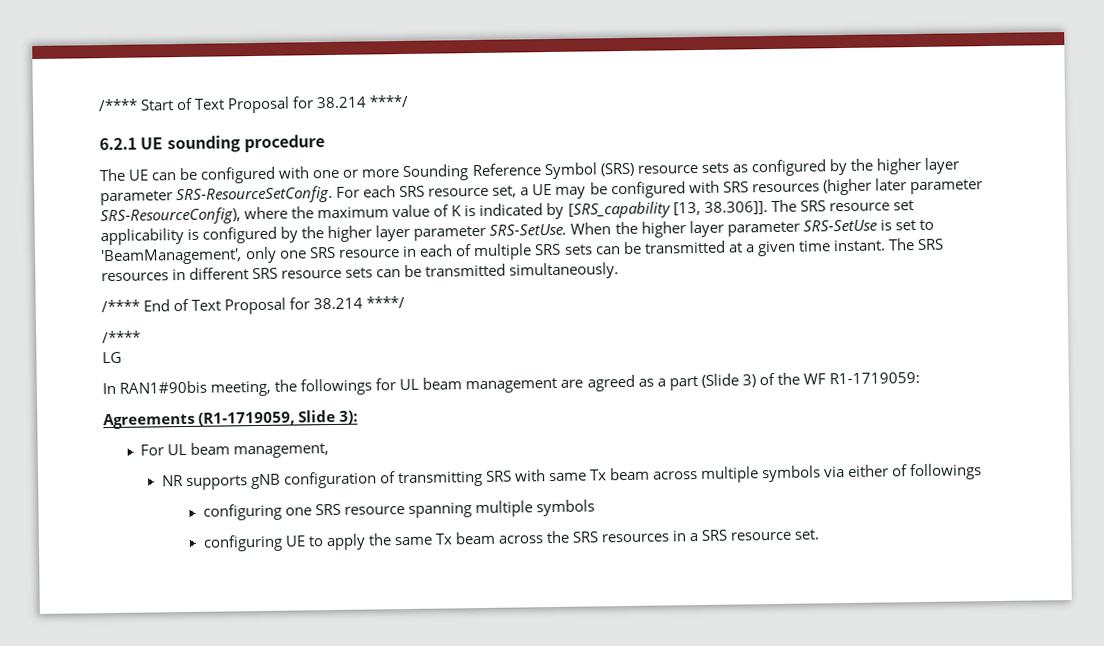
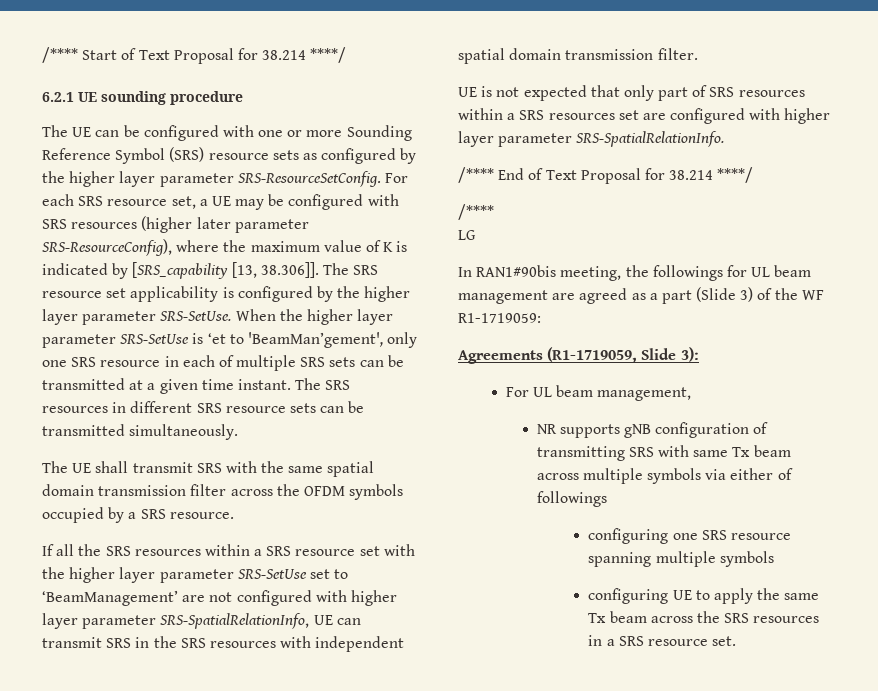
[894,219,934,231] [100,248,243,266] set to 'BeamManagement', -> [207,332,383,348] ‘et to 'BeamMan’gement',
(620, 271) none -> [42,461,375,477] [42,484,404,500] [42,507,234,523] [42,544,415,556] [42,567,349,583] [42,590,397,606] [42,613,361,629] [42,636,405,652] [458,48,698,64] [458,85,805,101] [458,108,831,124] [458,131,725,147] // The UE shall transmit SRS with the same spatial domain transmission filter across the OFDM symbols occupied by a SRS resource. // If all the SRS resources within a SRS resource set with the higher layer parameter SRS-SetUse set to ‘BeamManagement’ are not configured with higher layer parameter SRS-SpatialRelationInfo, UE can transmit SRS in the SRS resources with independent spatial domain transmission filter. // UE is not expected that only part of SRS resources within a SRS resources set are configured with higher layer parameter SRS-SpatialRelationInfo.

